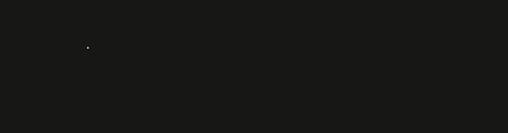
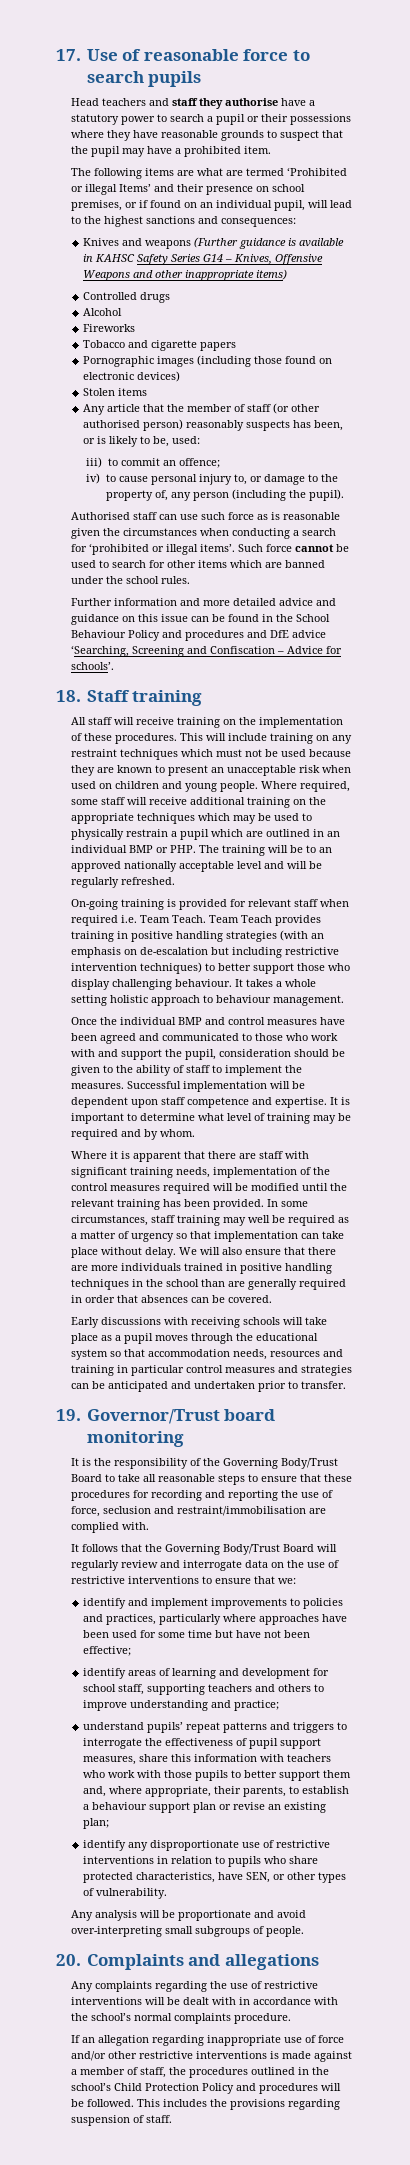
[85,46,91,49] . -> [56,49,310,61] [86,71,202,87] [71,98,316,109] [71,114,352,125] [71,130,344,141] [71,146,272,157] [71,167,348,179] [71,184,306,195] [71,200,353,211] [71,216,297,227] [83,237,345,249] [83,254,324,265] [83,269,288,281] [83,292,171,303] [83,308,123,316] [83,324,136,332] [83,340,237,351] [83,355,333,367] [83,371,181,382] [83,388,148,396] [83,403,321,415] [83,419,344,431] [83,436,201,447] [86,457,220,468] [86,473,338,485] [105,489,344,501] [71,512,341,520] [71,528,337,539] [71,543,350,555] [71,560,326,568] [71,576,191,584] [71,598,337,606] [71,614,331,625] [71,630,327,641] [71,645,343,657] [71,662,115,670] [56,690,203,706] [71,717,344,728] [71,733,353,744] [71,749,352,760] [71,765,352,776] [71,781,351,792] [71,797,327,808] [71,813,313,824] [71,829,341,840] [71,845,333,856] [71,861,323,872] [71,877,176,888] [71,899,350,910] [71,915,322,926] [71,930,325,942] [71,947,340,958] [71,962,351,974] [71,979,317,990] [71,995,345,1006] [71,1017,346,1025] [71,1033,339,1044] [71,1049,346,1060] [71,1065,303,1076] [71,1081,306,1092] [71,1097,351,1108] [71,1113,352,1124] [71,1129,196,1140] [71,1151,310,1162] [71,1167,331,1178] [71,1183,348,1194] [71,1199,309,1210] [71,1215,350,1226] [71,1231,345,1242] [71,1247,337,1258] [71,1263,333,1274] [71,1279,347,1290] [71,1295,273,1303] [71,1317,328,1328] [71,1333,319,1344] [71,1349,344,1360] [71,1365,353,1376] [71,1381,347,1392] [56,1409,276,1424] [86,1431,184,1447] [71,1458,339,1469] [71,1474,353,1485] [71,1490,334,1501] [71,1506,327,1517] [71,1522,150,1533] [71,1544,338,1555] [71,1560,340,1571] [71,1576,297,1584] [83,1598,344,1609] [83,1614,348,1625] [83,1630,311,1638] [83,1646,132,1656] [83,1668,330,1679] [83,1684,325,1695] [83,1700,280,1711] [83,1722,348,1733] [83,1738,322,1749] [83,1754,332,1765] [83,1770,352,1781] [83,1786,350,1797] [83,1802,327,1813] [83,1818,110,1829] [83,1840,331,1851] [83,1856,319,1867] [83,1872,347,1883] [83,1888,168,1899] [71,1910,307,1921] [71,1926,305,1937] [56,1954,319,1970] [71,1981,319,1992] [71,1997,339,2005] [71,2013,292,2024] [71,2035,345,2046] [71,2051,353,2062] [71,2067,330,2078] [71,2083,342,2094] [71,2099,341,2110] [71,2115,173,2126] 17. Use of reasonable force to search pupils // Head teachers and staff they authorise have a statutory power to search a pupil or their possessions where they have reasonable grounds to suspect that the pupil may have a prohibited item. // The following items are what are termed ‘Prohibited or illegal Items’ and their presence on school premises, or if found on an individual pupil, will lead to the highest sanctions and consequences: // Knives and weapons (Further guidance is available in KAHSC Safety Series G14 – Knives, Offensive Weapons and other inappropriate items) // Controlled drugs // Alcohol // Fireworks // Tobacco and cigarette papers // Pornographic images (including those found on electronic devices) // Stolen items // Any article that the member of staff (or other authorised person) reasonably suspects has been, or is likely to be, used: // iii) to commit an offence; // iv) to cause personal injury to, or damage to the property of, any person (including the pupil). // Authorised staff can use such force as is reasonable given the circumstances when conducting a search for ‘prohibited or illegal items’. Such force cannot be used to search for other items which are banned under the school rules. // Further information and more detailed advice and guidance on this issue can be found in the School Behaviour Policy and procedures and DfE advice ‘Searching, Screening and Confiscation – Advice for schools’. // 18. Staff training // All staff will receive training on the implementation of these procedures. This will include training on any restraint techniques which must not be used because they are known to present an unacceptable risk when used on children and young people. Where required, some staff will receive additional training on the appropriate techniques which may be used to physically restrain a pupil which are outlined in an individual BMP or PHP. The training will be to an approved nationally acceptable level and will be regularly refreshed. // On-going training is provided for relevant staff when required i.e. Team Teach. Team Teach provides training in positive handling strategies (with an emphasis on de-escalation but including restrictive intervention techniques) to better support those who display challenging behaviour. It takes a whole setting holistic approach to behaviour management. // Once the individual BMP and control measures have been agreed and communicated to those who work with and support the pupil, consideration should be given to the ability of staff to implement the measures. Successful implementation will be dependent upon staff competence and expertise. It is important to determine what level of training may be required and by whom. // Where it is apparent that there are staff with significant training needs, implementation of the control measures required will be modified until the relevant training has been provided. In some circumstances, staff training may well be required as a matter of urgency so that implementation can take place without delay. We will also ensure that there are more individuals trained in positive handling techniques in the school than are generally required in order that absences can be covered. // Early discussions with receiving schools will take place as a pupil moves through the educational system so that accommodation needs, resources and training in particular control measures and strategies can be anticipated and undertaken prior to transfer. // 19. Governor/Trust board monitoring // It is the responsibility of the Governing Body/Trust Board to take all reasonable steps to ensure that these procedures for recording and reporting the use of force, seclusion and restraint/immobilisation are complied with. // It follows that the Governing Body/Trust Board will regularly review and interrogate data on the use of restrictive interventions to ensure that we: // identify and implement improvements to policies and practices, particularly where approaches have been used for some time but have not been effective; // identify areas of learning and development for school staff, supporting teachers and others to improve understanding and practice; // understand pupils’ repeat patterns and triggers to interrogate the effectiveness of pupil support measures, share this information with teachers who work with those pupils to better support them and, where appropriate, their parents, to establish a behaviour support plan or revise an existing plan; // identify any disproportionate use of restrictive interventions in relation to pupils who share protected characteristics, have SEN, or other types of vulnerability. // Any analysis will be proportionate and avoid over-interpreting small subgroups of people. // 20. Complaints and allegations // Any complaints regarding the use of restrictive interventions will be dealt with in accordance with the school’s normal complaints procedure. // If an allegation regarding inappropriate use of force and/or other restrictive interventions is made against a member of staff, the procedures outlined in the school’s Child Protection Policy and procedures will be followed. This includes the provisions regarding suspension of staff.

